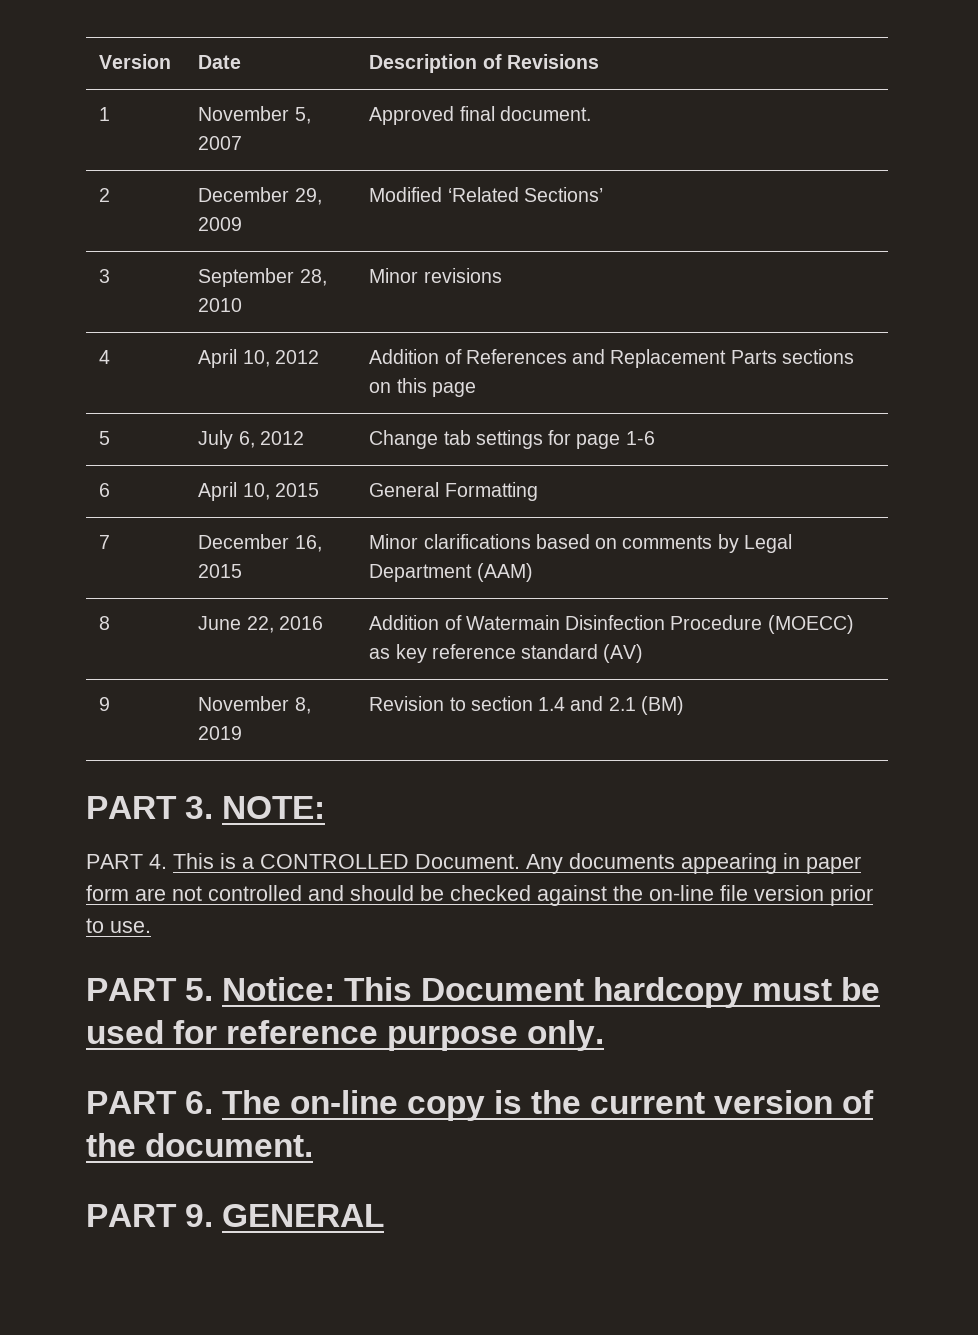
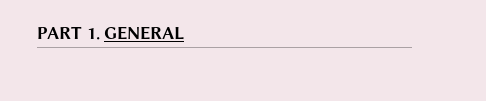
[99,54,172,69] [198,55,242,69] [369,54,599,73] [99,107,111,121] [198,106,311,124] [198,136,243,150] [369,106,591,125] [99,188,111,202] [198,187,322,205] [198,217,243,231] [369,187,603,202] [99,269,111,283] [198,268,327,287] [198,298,243,312] [369,268,502,283] [99,350,111,364] [198,349,319,368] [369,349,854,368] [369,378,476,397] [99,431,111,445] [198,430,304,449] [369,430,655,449] [99,483,111,497] [198,482,319,501] [369,482,538,501] [99,535,111,549] [198,534,322,552] [198,564,243,578] [369,534,792,553] [369,563,533,582] [99,616,111,630] [198,616,323,633] [369,615,854,634] [369,644,644,663] [99,697,111,711] [198,696,311,714] [198,726,243,740] [369,696,684,715] [86,796,326,819] [86,853,861,874] [86,885,873,906] [86,918,151,933] [86,977,881,1008] [86,1020,605,1051] [86,1090,875,1121] [86,1133,314,1157] [86,1204,214,1227] Version | Date | Description of Revisions // 1 | November 5, 2007 | Approved final document. // 2 | December 29, 2009 | Modified ‘Related Sections’ // 3 | September 28, 2010 | Minor revisions // 4 | April 10, 2012 | Addition of References and Replacement Parts sections on this page // 5 | July 6, 2012 | Change tab settings for page 1-6 // 6 | April 10, 2015 | General Formatting // 7 | December 16, 2015 | Minor clarifications based on comments by Legal Department (AAM) // 8 | June 22, 2016 | Addition of Watermain Disinfection Procedure (MOECC) as key reference standard (AV) // 9 | November 8, 2019 | Revision to section 1.4 and 2.1 (BM) // PART 3. NOTE: // PART 4. This is a CONTROLLED Document. Any documents appearing in paper form are not controlled and should be checked against the on-line file version prior to use. // PART 5. Notice: This Document hardcopy must be used for reference purpose only. // PART 6. The on-line copy is the current version of the document. // PART 9. -> [37,26,100,40] PART 1.

